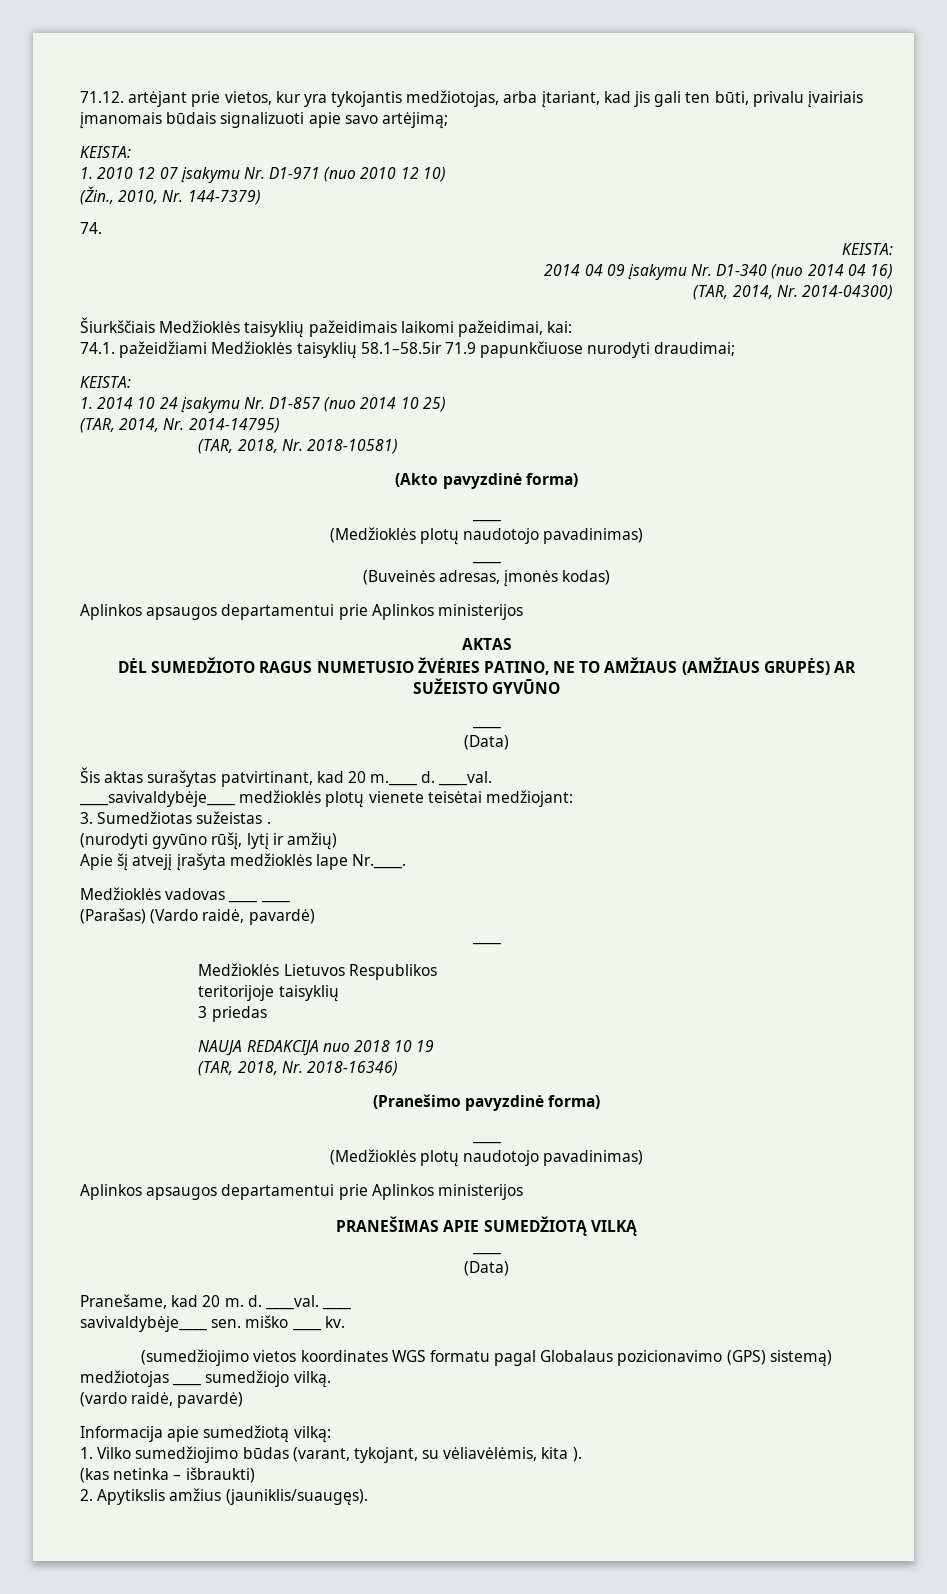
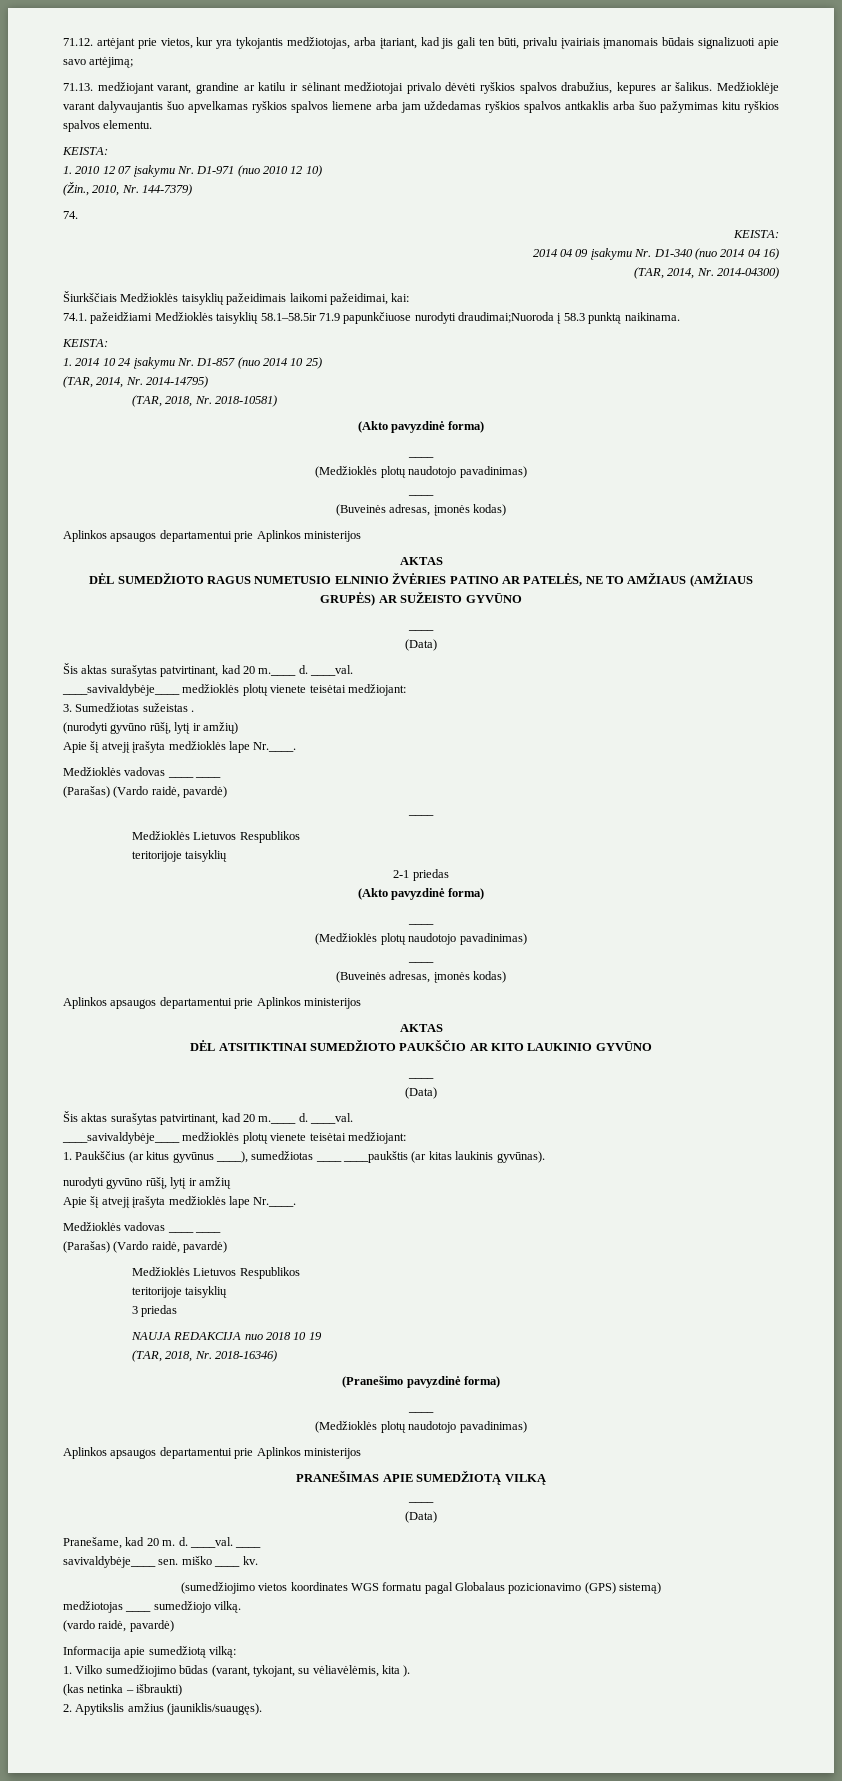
(448, 120) none -> [63,82,779,94] [63,101,780,113] [63,120,153,132] // 71.13. medžiojant varant, grandine ar katilu ir sėlinant medžiotojai privalo dėvėti ryškios spalvos drabužius, kepures ar šalikus. Medžioklėje varant dalyvaujantis šuo apvelkamas ryškios spalvos liemene arba jam uždedamas ryškios spalvos antkaklis arba šuo pažymimas kitu ryškios spalvos elementu.
[654,342,736,356] draudimai; -> [458,312,680,324] draudimai;Nuoroda į 58.3 punktą naikinama.
[417,657,549,675] ŽVĖRIES PATINO, -> [334,573,583,586] ELNINIO ŽVĖRIES PATINO AR PATELĖS,
(339, 993) none -> [393,869,449,881] [357,888,485,900] [408,923,434,925] [315,933,527,945] [408,961,434,963] [335,971,507,983] [63,997,361,1009] [399,1024,443,1032] [190,1040,652,1051] [408,1077,434,1079] [405,1087,437,1099] [63,1111,353,1125] [62,1132,406,1144] [63,1151,314,1163] [315,1151,545,1163] [63,1177,231,1189] [63,1196,297,1208] [63,1222,166,1231] [167,1231,222,1233] [63,1241,228,1253] [131,1267,300,1279] [131,1286,228,1298] // 2-1 priedas // (Akto pavyzdinė forma) // ____ // (Medžioklės plotų naudotojo pavadinimas) // ____ // (Buveinės adresas, įmonės kodas) // Aplinkos apsaugos departamentui prie Aplinkos ministerijos // AKTAS // DĖL ATSITIKTINAI SUMEDŽIOTO PAUKŠČIO AR KITO LAUKINIO GYVŪNO // ____ // (Data) // Šis aktas surašytas patvirtinant, kad 20 m.____ d. ____val. // ____savivaldybėje____ medžioklės plotų vienete teisėtai medžiojant: // 1. Paukščius (ar kitus gyvūnus ____), sumedžiotas ____ ____paukštis (ar kitas laukinis gyvūnas). // nurodyti gyvūno rūšį, lytį ir amžių // Apie šį atvejį įrašyta medžioklės lape Nr.____. // Medžioklės vadovas ____ ____ // (Parašas) (Vardo raidė, pavardė) // Medžioklės Lietuvos Respublikos // teritorijoje taisyklių

